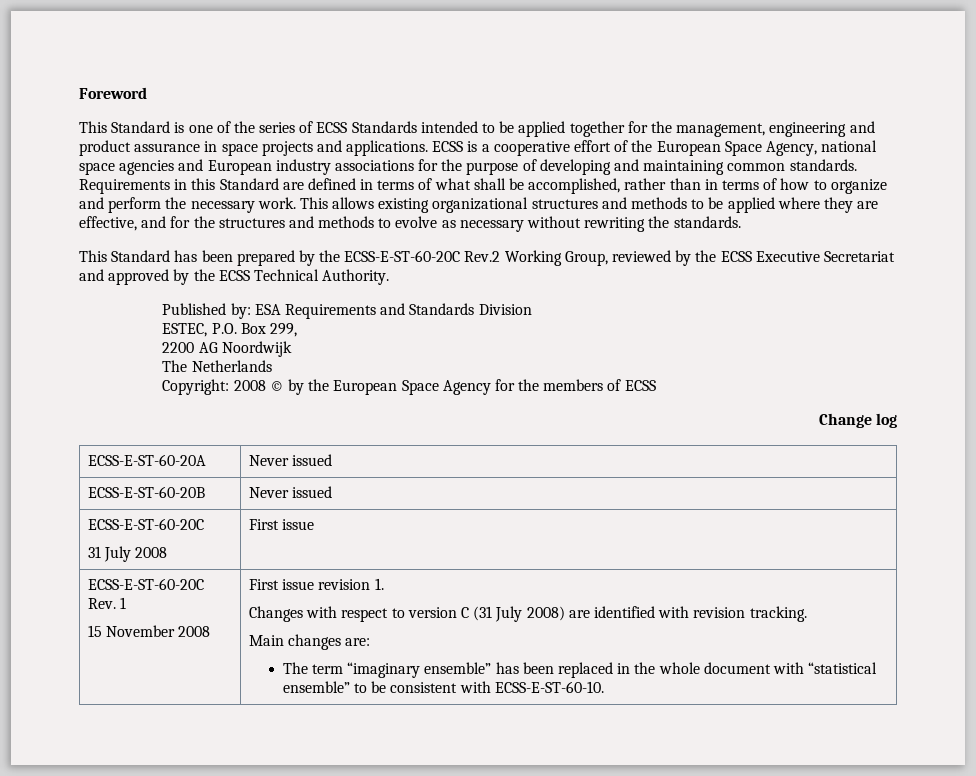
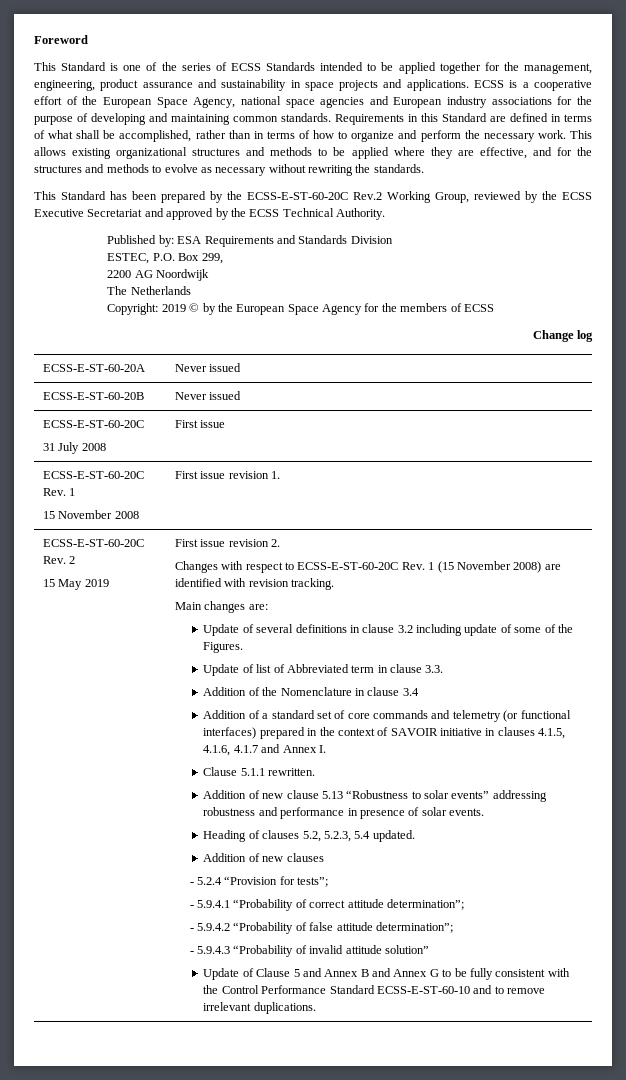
[769,121,875,137] [79,140,201,156] engineering and product assurance -> [34,79,287,91] engineering, product assurance and sustainability
[233,380,266,391] 2008 -> [161,304,186,312] 2019
(384, 584) none -> [42,539,144,547] [42,556,76,564] [42,579,109,590] [174,539,281,547] // ECSS-E-ST-60-20C Rev. 2 // 15 May 2019 | First issue revision 2.
[407,606,523,622] version C (31 July -> [297,561,511,573] ECSS-E-ST-60-20C Rev. 1 (15 November
[282,662,878,678] [282,681,387,693] The term “imaginary ensemble” has been replaced in the whole document with “statistical ensemble” to be -> [203,624,573,636] [203,642,244,653] [203,664,444,676] [203,687,419,696] [203,710,571,722] [203,727,566,739] [203,744,326,756] [203,767,316,776] [203,790,547,802] [203,807,485,819] [203,830,415,842] [203,853,324,862] [189,876,329,887] [189,899,464,911] [189,922,453,934] [189,945,429,957] [203,968,493,980] Update of several definitions in clause 3.2 including update of some of the Figures. // Update of list of Abbreviated term in clause 3.3. // Addition of the Nomenclature in clause 3.4 // Addition of a standard set of core commands and telemetry (or functional interfaces) prepared in the context of SAVOIR initiative in clauses 4.1.5, 4.1.6, 4.1.7 and Annex I. // Clause 5.1.1 rewritten. // Addition of new clause 5.13 “Robustness to solar events” addressing robustness and performance in presence of solar events. // Heading of clauses 5.2, 5.2.3, 5.4 updated. // Addition of new clauses // - 5.2.4 “Provision for tests”; // - 5.9.4.1 “Probability of correct attitude determination”; // - 5.9.4.2 “Probability of false attitude determination”; // - 5.9.4.3 “Probability of invalid attitude solution” // Update of Clause 5 and Annex B and Annex G to be fully
[494,681,604,693] ECSS-E-ST-60-10. -> [203,985,546,994] [203,1002,316,1014] the Control Performance Standard ECSS-E-ST-60-10 and to remove irrelevant duplications.

